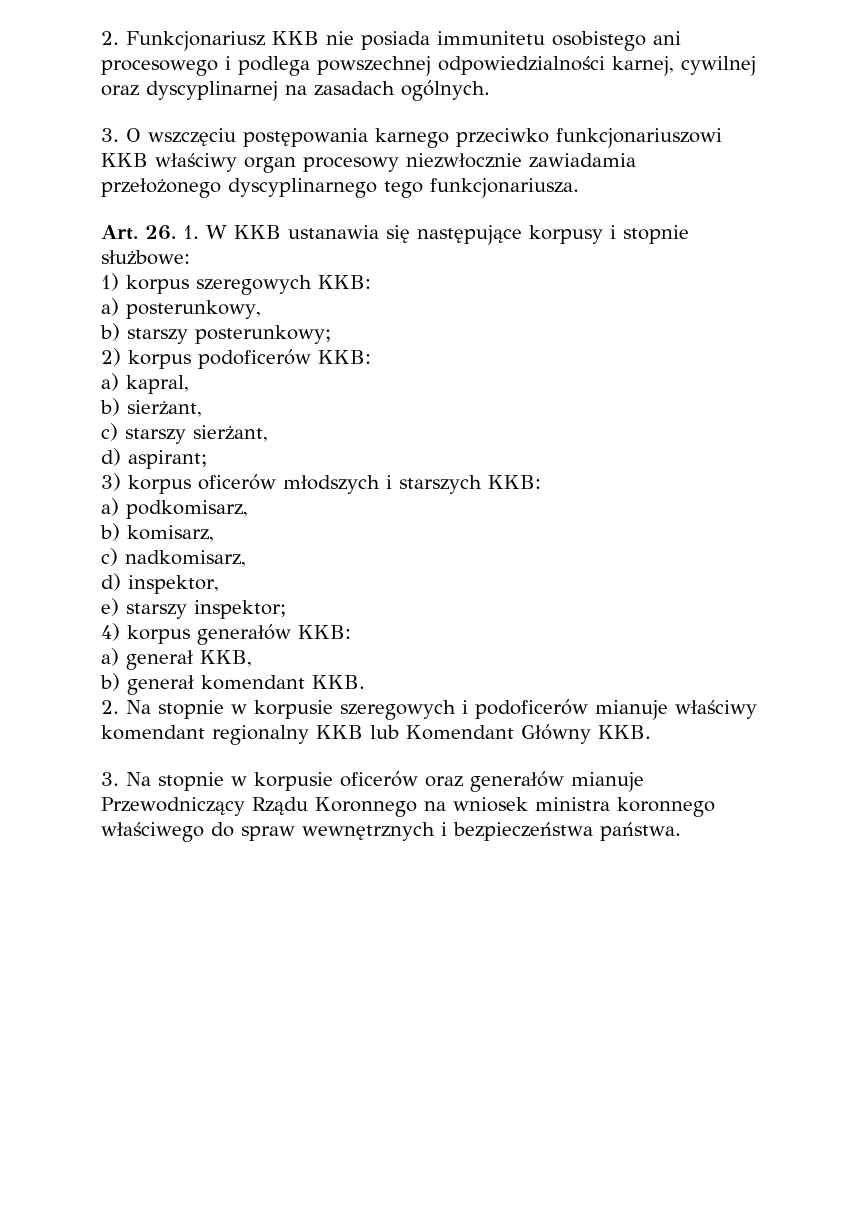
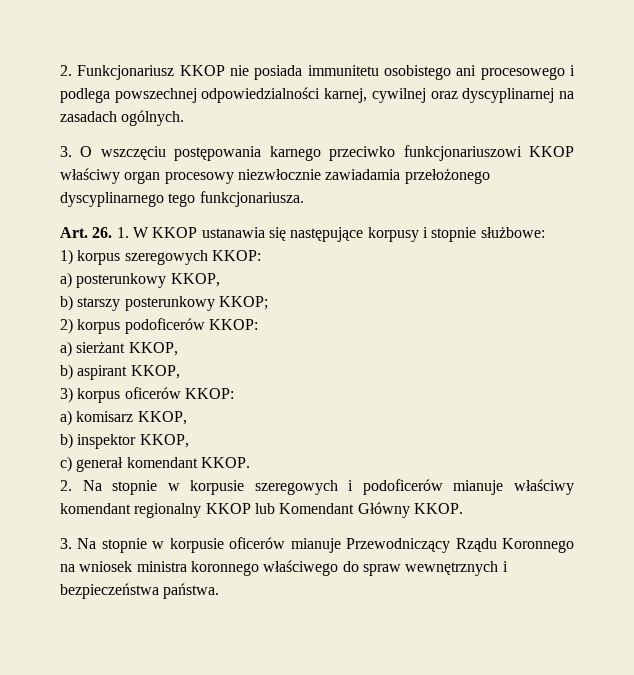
[272,31,319,45] KKB -> [179,65,225,76] KKOP
[101,153,148,167] KKB -> [529,146,575,157] KKOP
[234,225,281,239] KKB -> [152,227,198,238] KKOP
[318,275,371,289] [101,298,261,319] KKB: // a) posterunkowy, -> [211,250,261,261] [60,272,220,288] KKOP: // a) posterunkowy KKOP,
[195,325,331,344] posterunkowy; -> [124,296,268,311] posterunkowy KKOP;
[318,350,371,364] [101,373,189,394] [100,398,202,417] [101,423,268,444] [101,448,207,469] KKB: // a) kapral, // b) sierżant, // c) starszy sierżant, // d) aspirant; -> [208,319,258,330] [60,341,178,357] [60,364,180,380] KKOP: // a) sierżant KKOP, // b) aspirant KKOP,
[283,475,541,494] [101,498,248,519] [100,523,214,542] [101,548,246,567] [101,573,219,594] [101,598,286,619] [101,623,351,645] [101,648,252,670] [100,673,120,691] młodszych i starszych KKB: // a) podkomisarz, // b) komisarz, // c) nadkomisarz, // d) inspektor, // e) starszy inspektor; // 4) korpus generałów KKB: // a) generał KKB, // b) -> [184,388,234,399] [60,410,187,426] [60,433,189,449] [60,456,72,472] KKOP: // a) komisarz KKOP, // b) inspektor KKOP, // c)
[312,675,365,689] KKB. -> [200,457,250,468] KKOP.
[316,725,363,739] KKB -> [205,503,251,514] KKOP
[598,725,651,739] KKB. -> [413,503,463,514] KKOP.
[425,771,564,792] oraz generałów -> (286, 543) none

